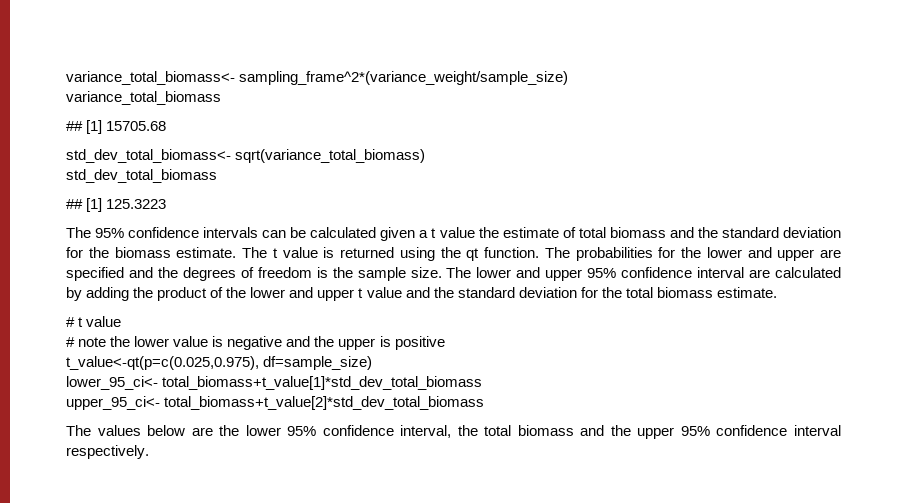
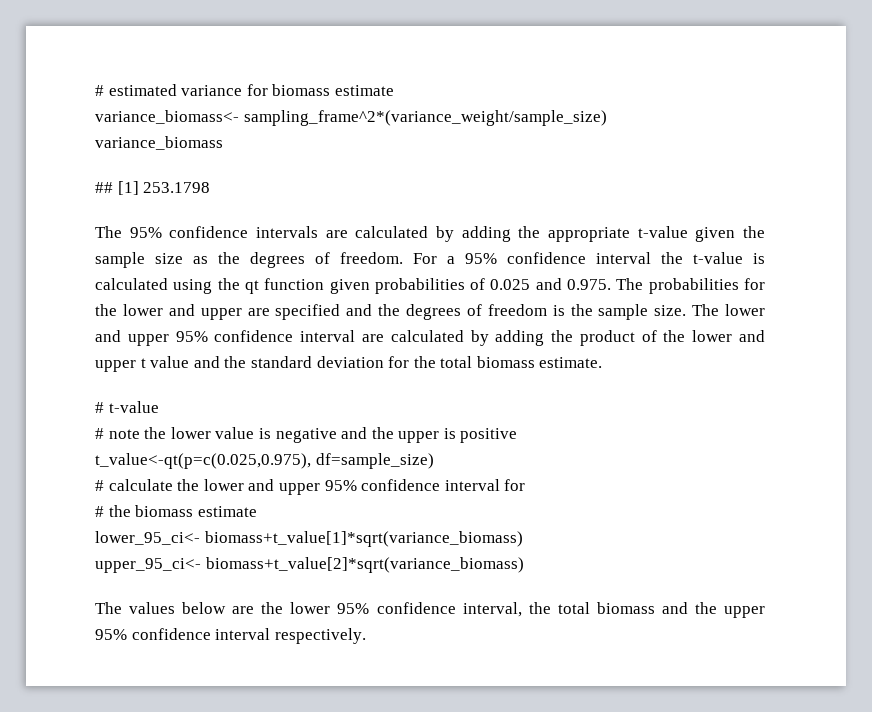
[66,71,235,85] variance_total_biomass<- -> [95,84,394,96] [95,110,239,124] # estimated variance for biomass estimate // variance_biomass<-
[66,91,221,105] [66,120,167,134] [66,149,426,163] [66,169,217,183] [66,198,167,212] [66,227,842,241] [66,247,539,261] variance_total_biomass // ## [1] 15705.68 // std_dev_total_biomass<- sqrt(variance_total_biomass) // std_dev_total_biomass // ## [1] 125.3223 // The 95% confidence intervals can be calculated given a t value the estimate of total biomass and the standard deviation for the biomass estimate. The t value is returned using the qt function. -> [95,136,223,150] [95,181,211,195] [95,226,765,242] [95,252,765,268] [95,278,612,294] variance_biomass // ## [1] 253.1798 // The 95% confidence intervals are calculated by adding the appropriate t-value given the sample size as the degrees of freedom. For a 95% confidence interval the t-value is calculated using the qt function given probabilities of 0.025 and 0.975.
[78,316,122,327] t value -> [108,401,159,413] t-value
(373, 363) none -> [95,479,526,495] [95,505,257,517] // # calculate the lower and upper 95% confidence interval for // # the biomass estimate
[162,376,483,390] total_biomass+t_value[1]*std_dev_total_biomass -> [204,531,523,547] biomass+t_value[1]*sqrt(variance_biomass)
[164,396,485,410] total_biomass+t_value[2]*std_dev_total_biomass -> [205,557,524,573] biomass+t_value[2]*sqrt(variance_biomass)

